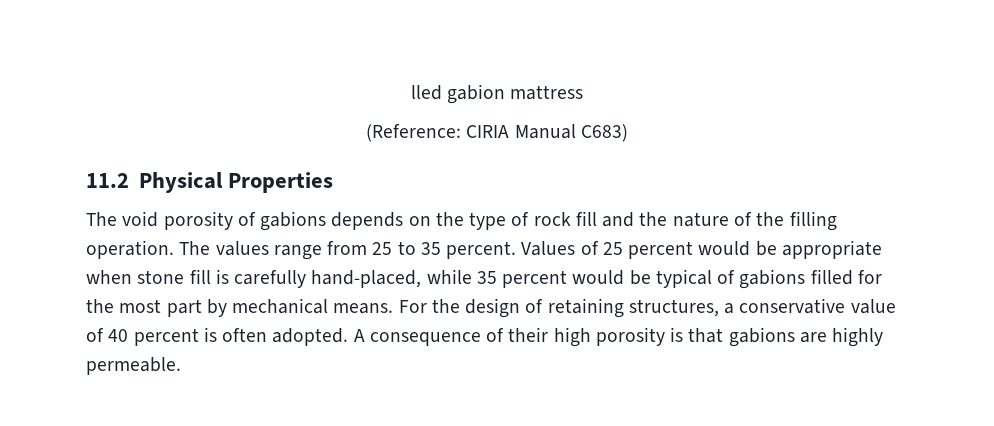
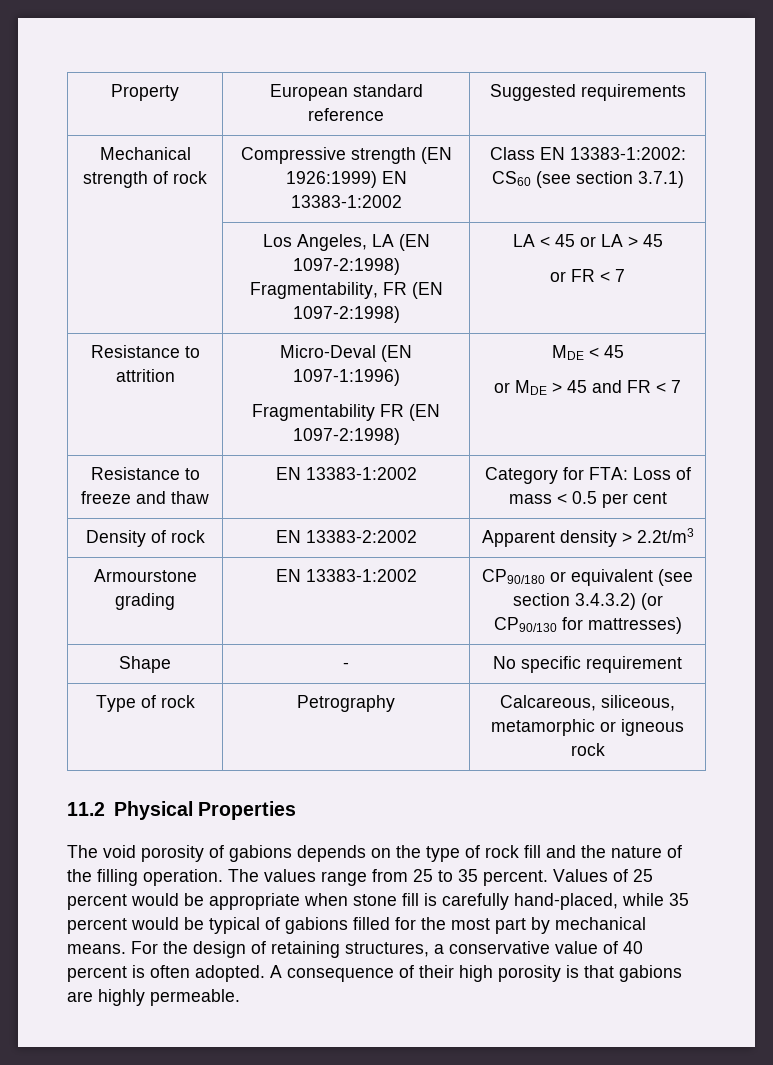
[410,84,584,104] [366,124,628,142] lled gabion mattress // (Reference: CIRIA Manual C683) -> [111,84,179,101] [269,84,423,101] [308,108,384,121] [489,84,686,101] [99,147,191,160] [83,171,207,188] [240,147,452,164] [285,171,407,188] [290,195,402,208] [489,147,686,160] [491,171,684,188] [262,234,430,251] [292,258,400,275] [249,282,443,299] [292,306,400,323] [512,234,663,247] [550,269,625,282] [90,345,200,358] [115,369,175,382] [280,345,412,362] [292,369,400,386] [252,404,440,421] [292,428,400,445] [551,345,624,360] [494,380,681,395] [90,467,200,480] [81,491,209,504] [275,467,417,480] [484,467,691,484] [508,491,667,508] [85,530,205,547] [275,530,417,543] [481,528,694,547] [93,569,197,582] [115,593,175,610] [275,569,417,582] [482,569,693,586] [512,593,663,610] [493,617,682,634] [119,656,171,673] [343,662,349,669] [493,656,682,673] [95,695,195,712] [297,695,395,712] [500,695,675,711] [491,719,684,736] [570,743,605,756] Property | European standard reference | Suggested requirements // Mechanical strength of rock | Compressive strength (EN 1926:1999) EN 13383-1:2002 | Class EN 13383-1:2002: CS60 (see section 3.7.1) // | Los Angeles, LA (EN 1097-2:1998) Fragmentability, FR (EN 1097-2:1998) | LA < 45 or LA > 45 // or FR < 7 // Resistance to attrition | Micro-Deval (EN 1097-1:1996) // Fragmentability FR (EN 1097-2:1998) | MDE < 45 // or MDE > 45 and FR < 7 // Resistance to freeze and thaw | EN 13383-1:2002 | Category for FTA: Loss of mass < 0.5 per cent // Density of rock | EN 13383-2:2002 | Apparent density > 2.2t/m3 // Armourstone grading | EN 13383-1:2002 | CP90/180 or equivalent (see section 3.4.3.2) (or CP90/130 for mattresses) // Shape | - | No specific requirement // Type of rock | Petrography | Calcareous, siliceous, metamorphic or igneous rock

